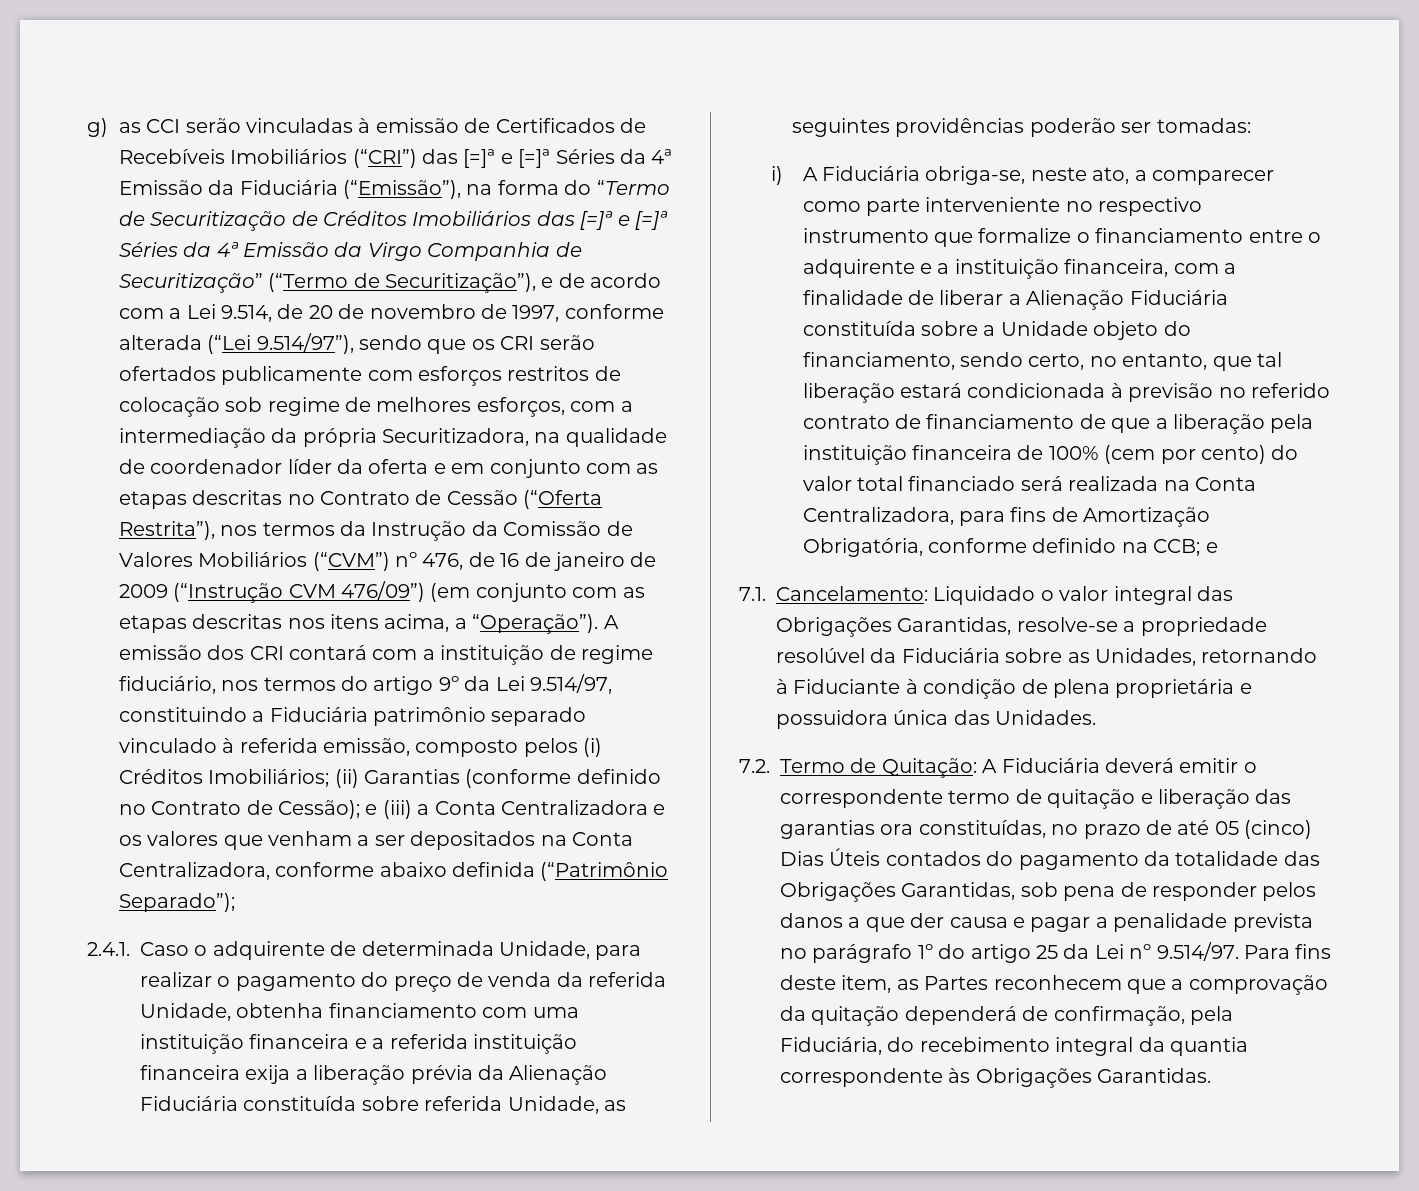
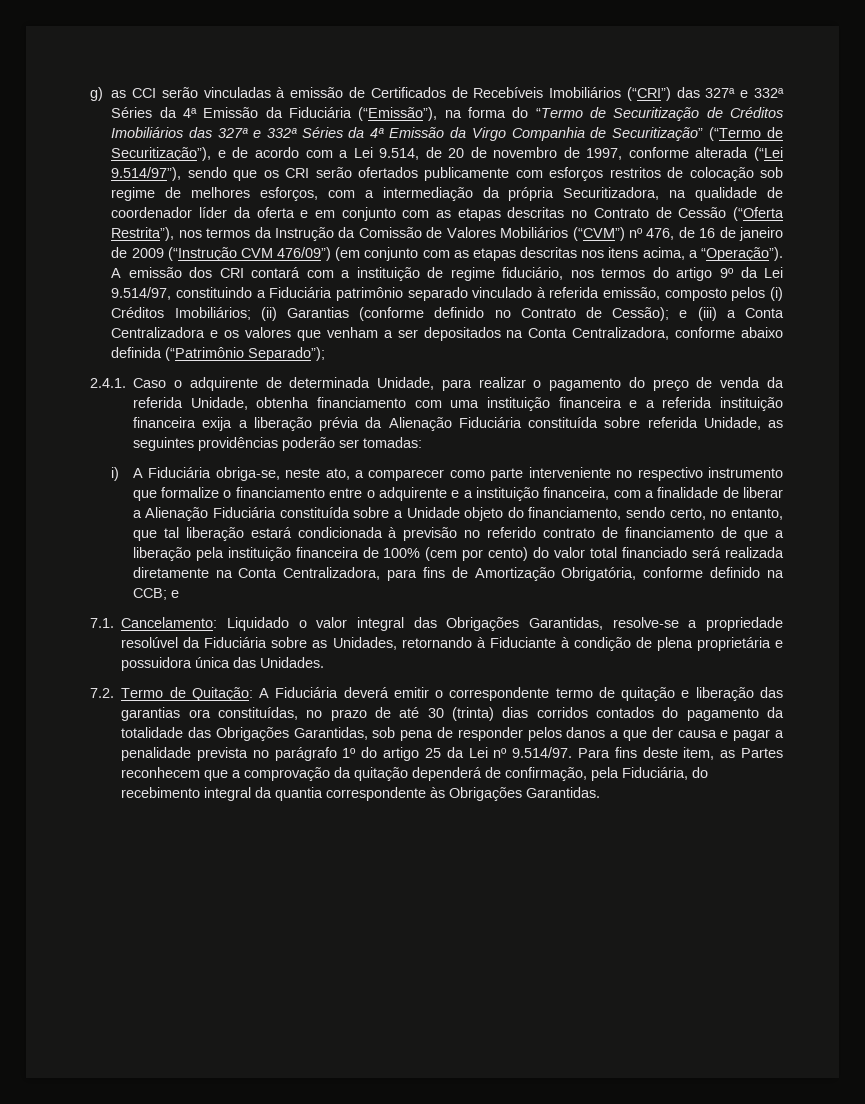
[463,149,551,168] [=]ª e [=]ª -> [705,88,784,98] 327ª e 332ª
[580,211,669,230] [=]ª e [=]ª -> [218,128,297,138] 327ª e 332ª
(1159, 483) none -> [132,567,209,578] diretamente
[1214,820,1313,839] [780,848,881,866] 05 (cinco) Dias Úteis -> [427,707,588,721] 30 (trinta) dias corridos

